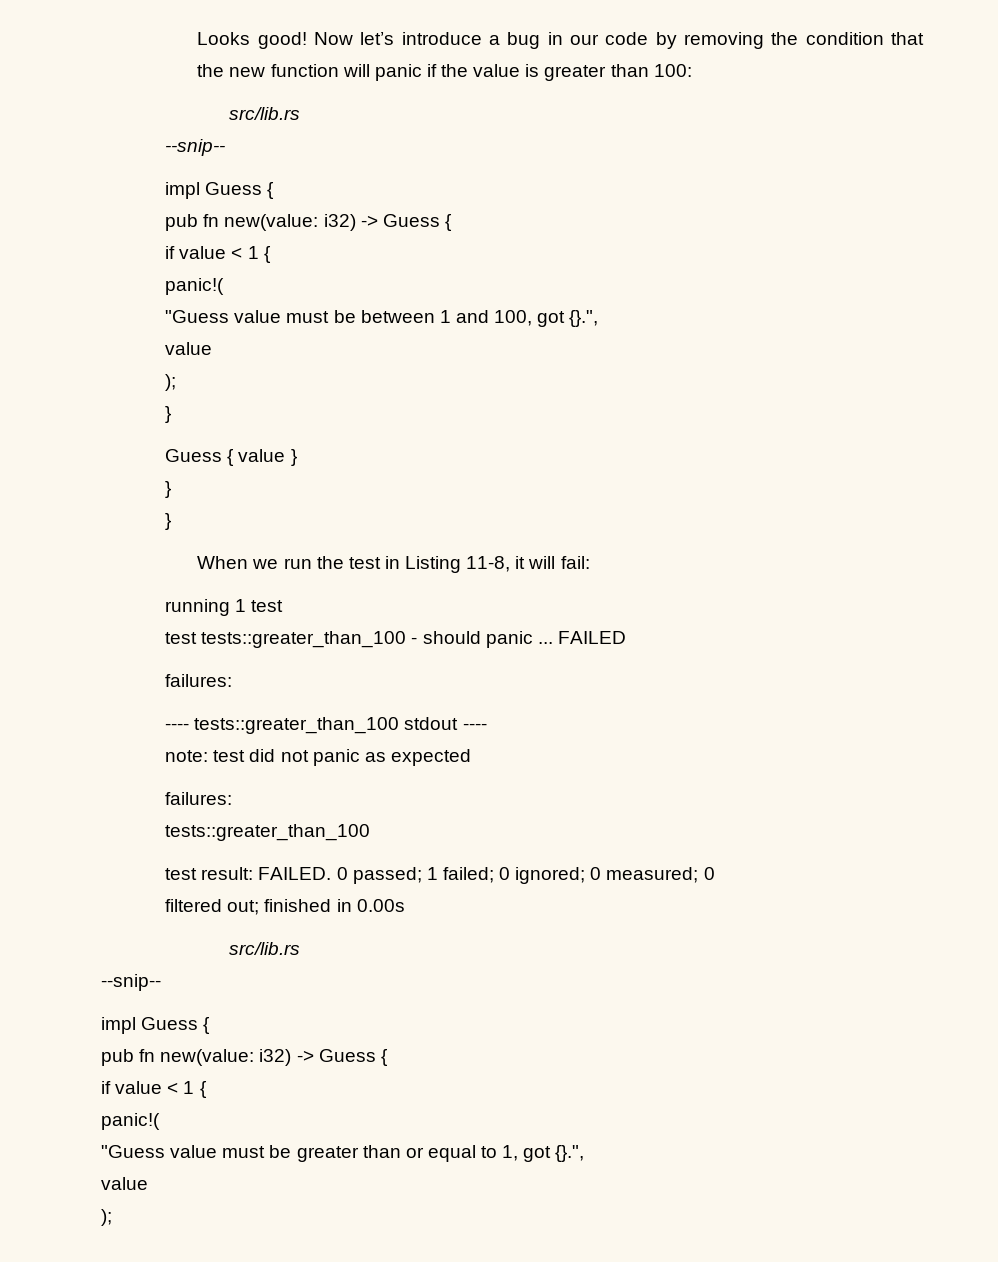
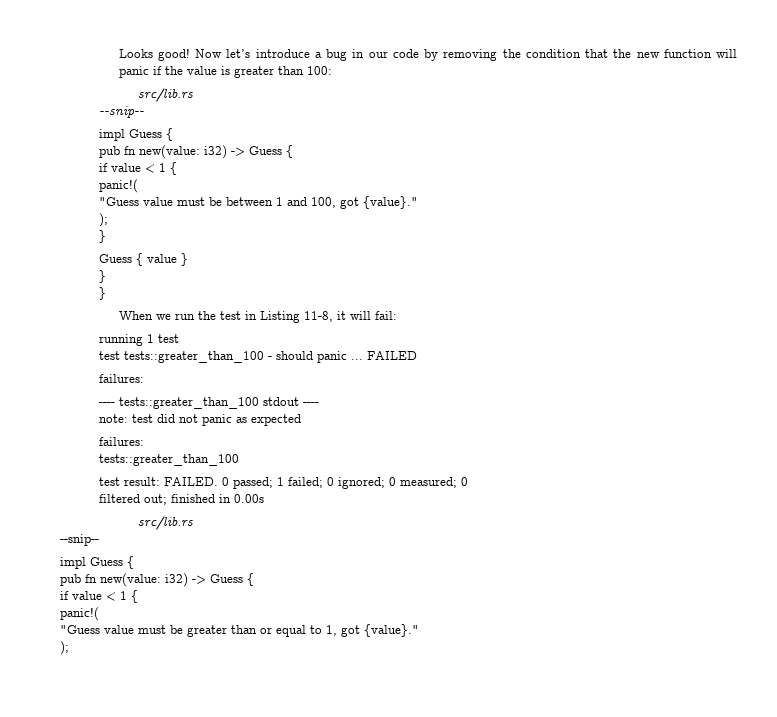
[569,310,599,327] [165,342,213,355] {}.", // value -> [363,196,419,209] {value}."
[555,1145,585,1162] [101,1177,148,1190] {}.", // value -> [364,624,419,637] {value}."

